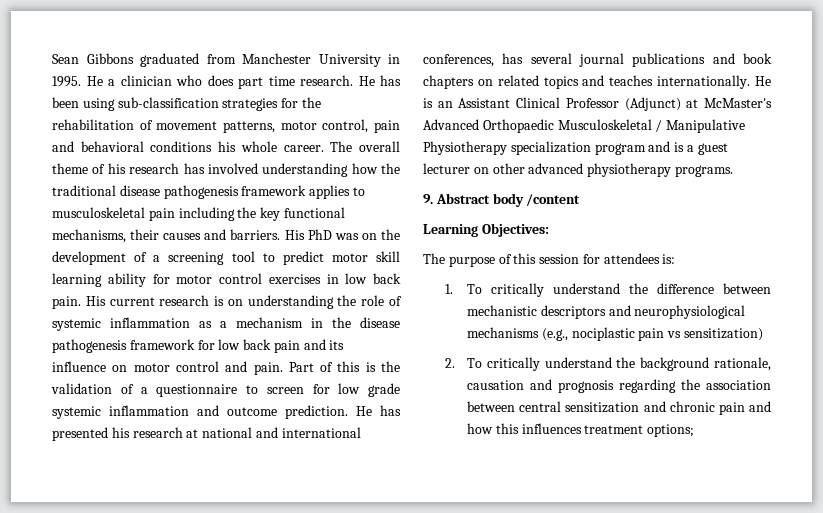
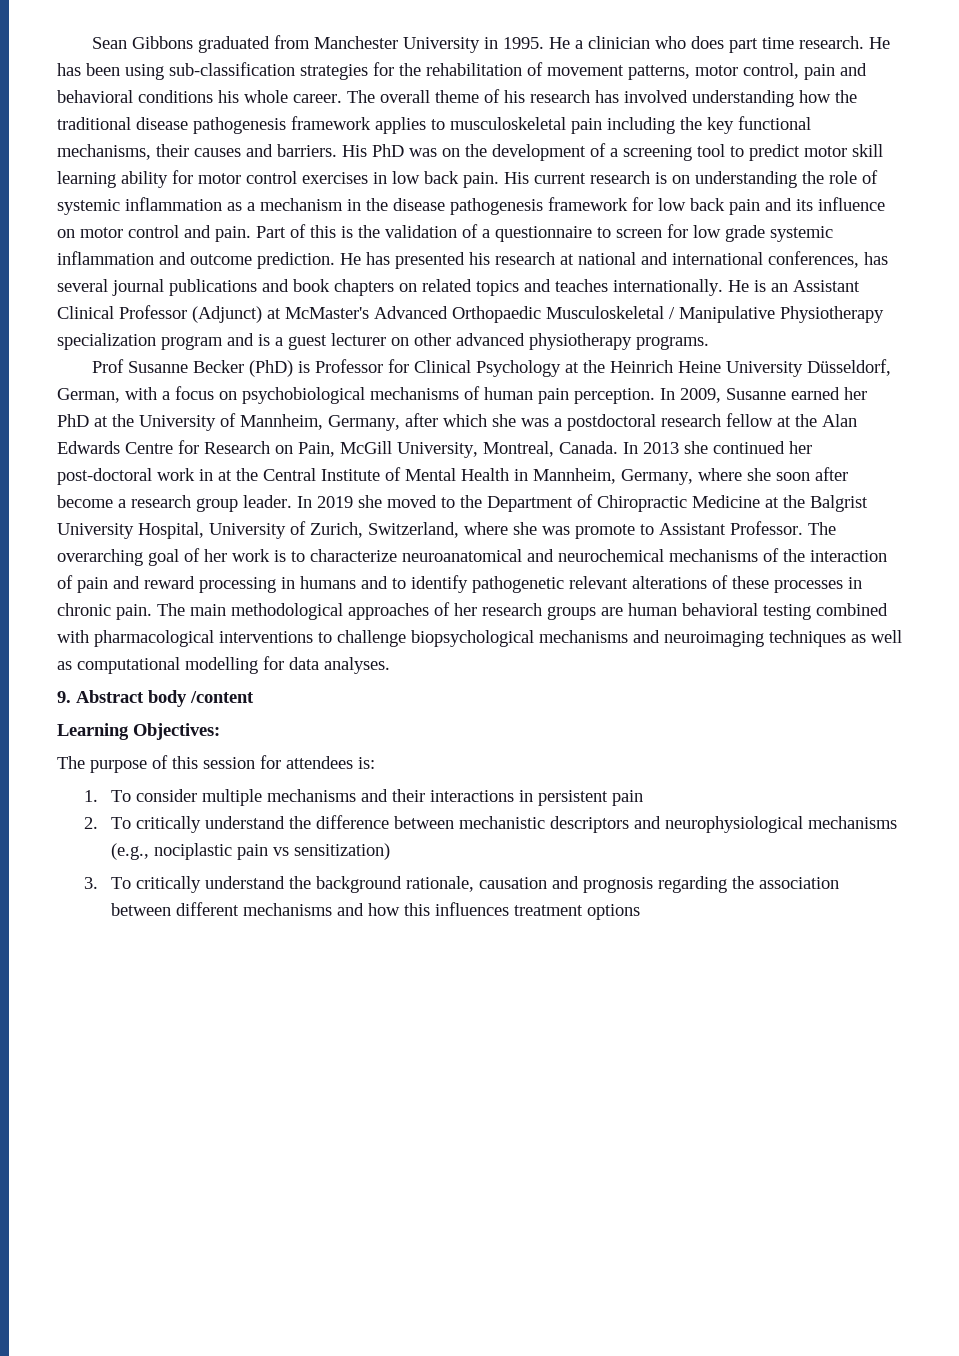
(733, 171) none -> [91,359,891,377] [57,386,867,404] [57,413,857,431] [57,440,812,458] [57,467,848,485] [57,494,868,512] [57,521,836,539] [57,548,887,566] [57,575,862,593] [57,602,888,620] [57,630,902,647] [57,656,390,674] // Prof Susanne Becker (PhD) is Professor for Clinical Psychology at the Heinrich Heine University Düsseldorf, German, with a focus on psychobiological mechanisms of human pain perception. In 2009, Susanne earned her PhD at the University of Mannheim, Germany, after which she was a postdoctoral research fellow at the Alan Edwards Centre for Research on Pain, McGill University, Montreal, Canada. In 2013 she continued her post-doctoral work in at the Central Institute of Mental Health in Mannheim, Germany, where she soon after become a research group leader. In 2019 she moved to the Department of Chiropractic Medicine at the Balgrist University Hospital, University of Zurich, Switzerland, where she was promote to Assistant Professor. The overarching goal of her work is to characterize neuroanatomical and neurochemical mechanisms of the interaction of pain and reward processing in humans and to identify pathogenetic relevant alterations of these processes in chronic pain. The main methodological approaches of her research groups are human behavioral testing combined with pharmacological interventions to challenge biopsychological mechanisms and neuroimaging techniques as well as computational modelling for data analyses.
(483, 289) none -> [136,789,644,806] [84,817,132,829] consider multiple mechanisms and their interactions in persistent pain // 2. To
[445,358,456,368] 2. -> [84,877,99,889] 3.
[519,401,745,415] central sensitization and chronic pain -> [176,902,333,916] different mechanisms
[647,424,695,437] options; -> [587,904,641,920] options

